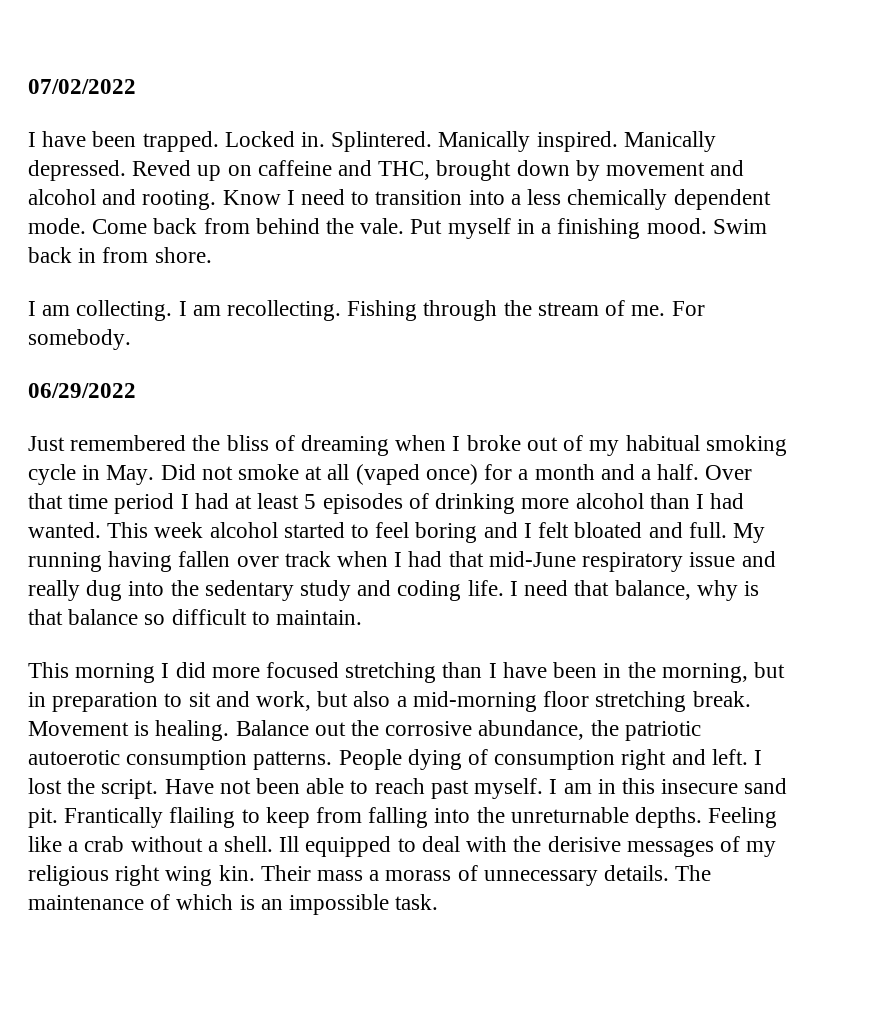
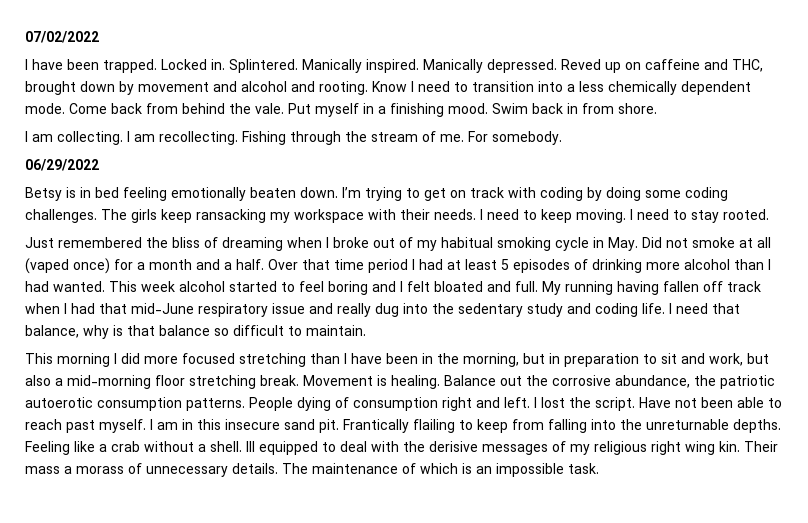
(136, 390) none -> [25,187,728,201] [25,209,769,223] // Betsy is in bed feeling emotionally beaten down. I’m trying to get on track with coding by doing some coding challenges. The girls keep ransacking my workspace with their needs. I need to keep moving. I need to stay rooted.
[236,556,279,567] over -> [703,281,723,292] off

